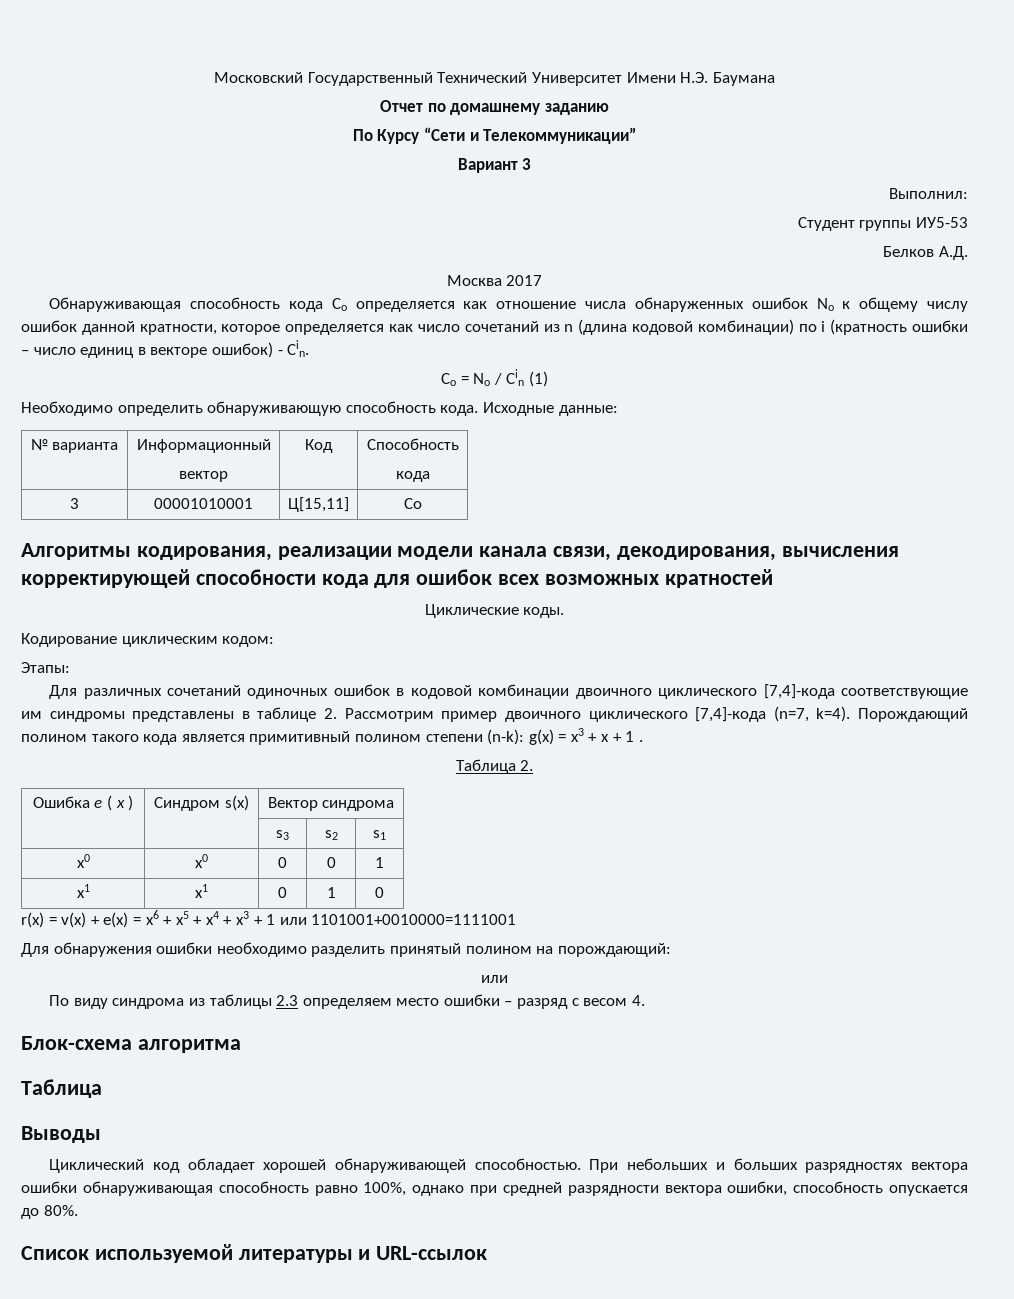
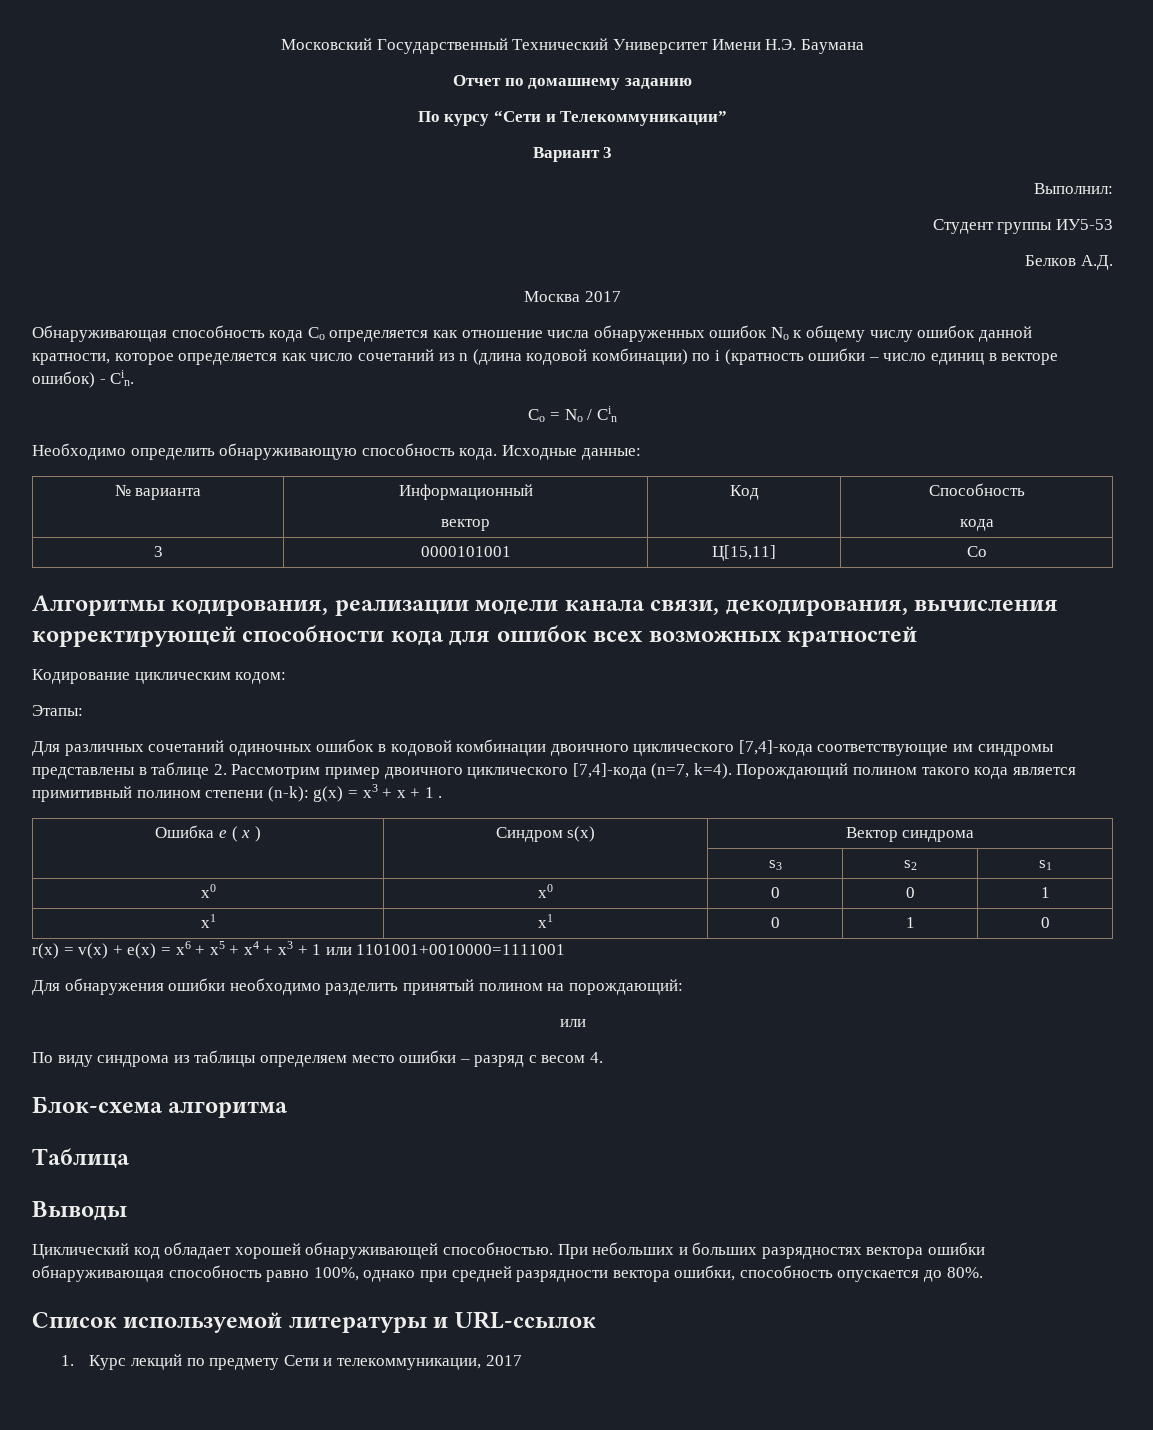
[377,129,420,144] Курсу -> [444,114,490,126] курсу
[528,371,548,387] (1) -> (617, 414) none
[154,498,253,509] 00001010001 -> [420,546,511,557] 0000101001
[424,604,565,618] // Циклические коды. -> (918, 636) none
[455,759,534,774] // Таблица 2. -> (443, 797) none
[276,995,299,1006] 2.3 -> (257, 1058) none
(488, 1253) none -> [60,1354,522,1370] // 1. Курс лекций по предмету Сети и телекоммуникации, 2017

